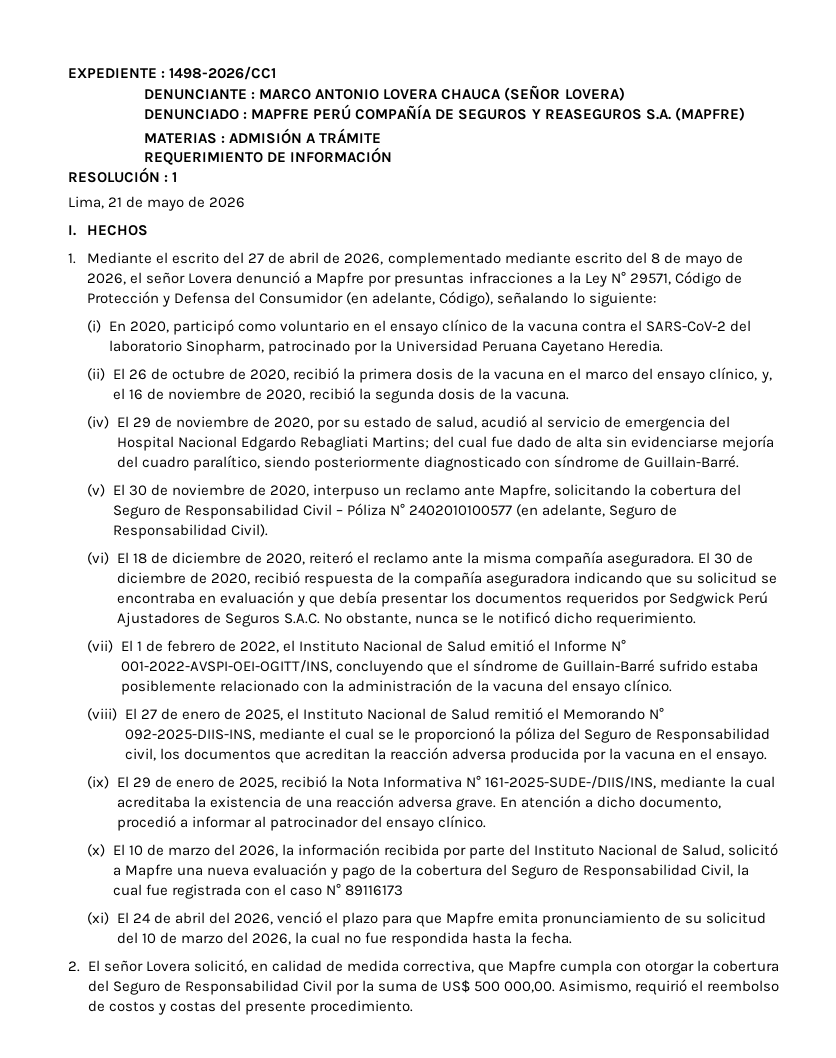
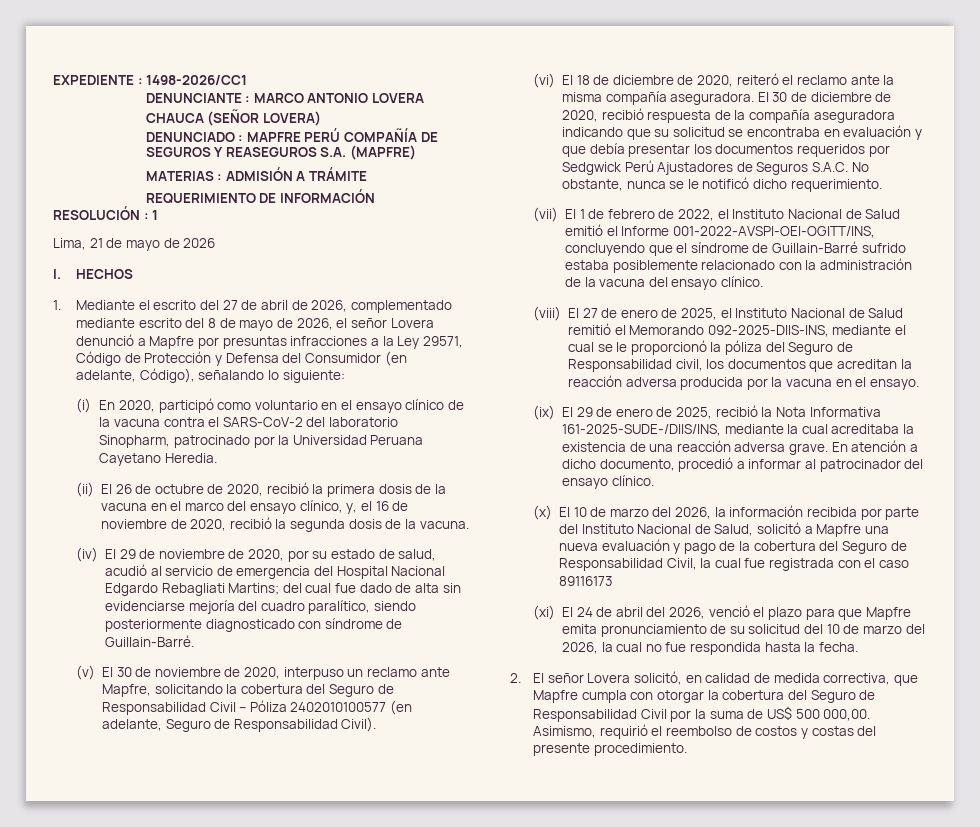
[610,271,626,283] N° -> (420, 342) none
[389,503,405,515] N° -> (287, 706) none
[611,639,627,651] N° -> (670, 231) none
[649,707,665,719] N° -> (705, 330) none
[466,775,482,787] N° -> (881, 412) none
[325,883,341,895] N° -> (910, 564) none

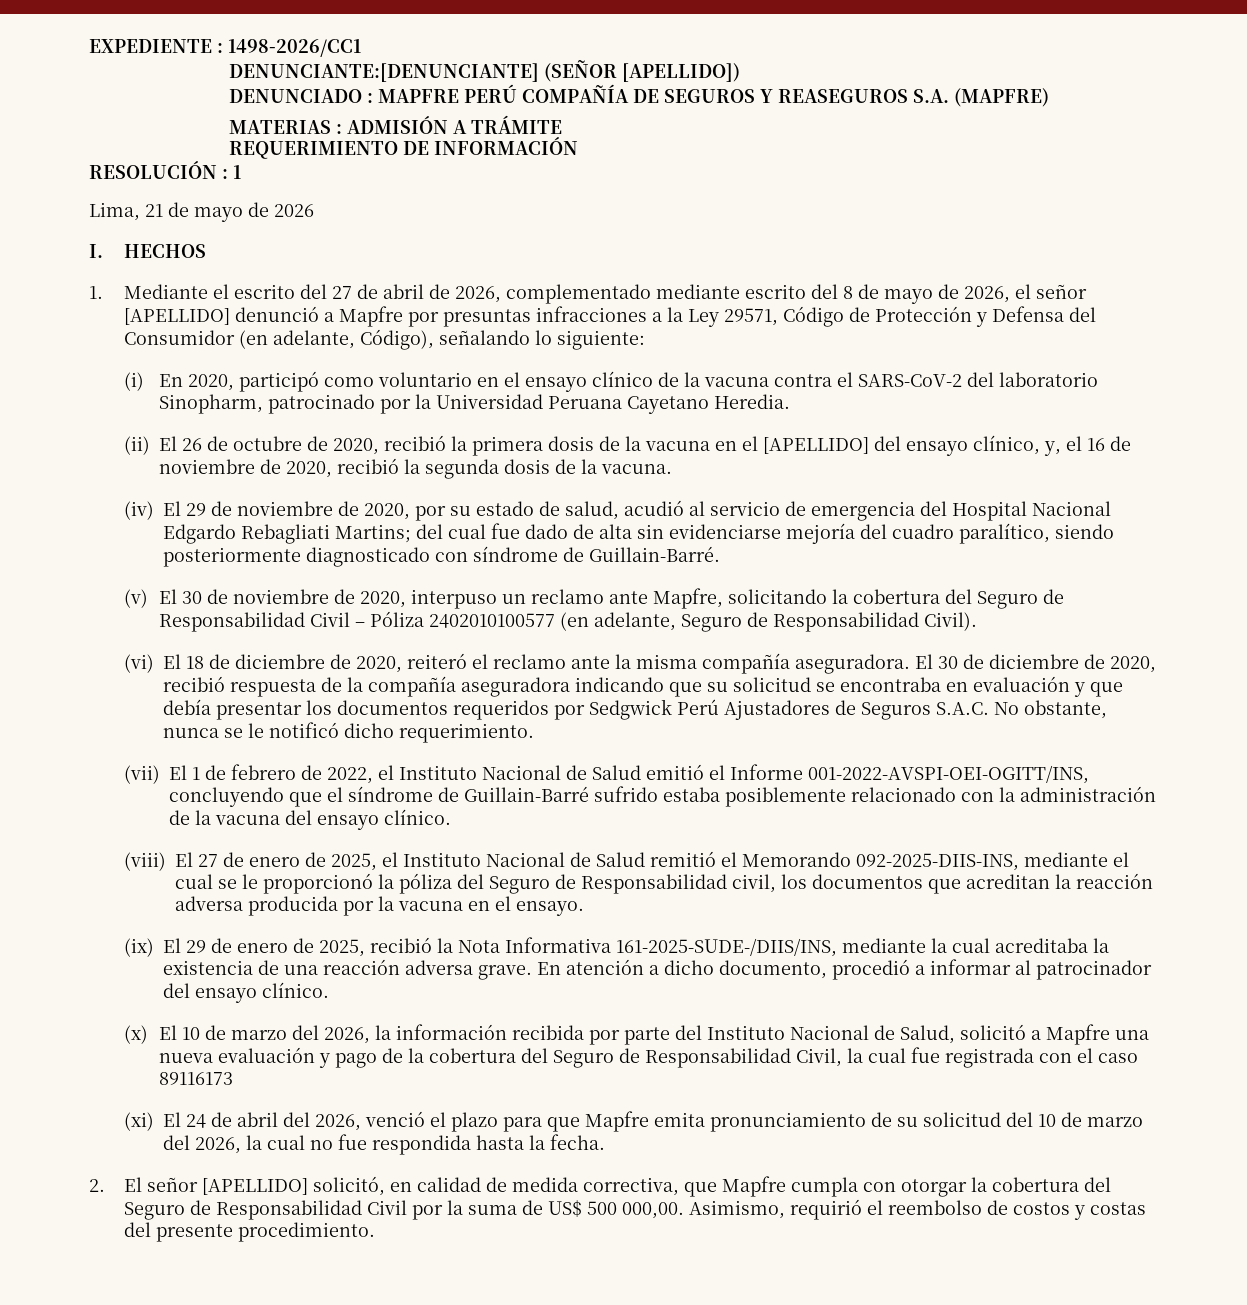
[145,93,425,103] [145,109,321,126] DENUNCIANTE : MARCO ANTONIO LOVERA CHAUCA (SEÑOR LOVERA) -> [228,60,740,82] DENUNCIANTE:[DENUNCIANTE] (SEÑOR [APELLIDO])
[390,318,434,328] Lovera -> [123,308,230,325] [APELLIDO]
[184,502,224,511] marco -> [762,437,869,454] [APELLIDO]
[587,673,631,683] Lovera -> [201,1178,308,1195] [APELLIDO]

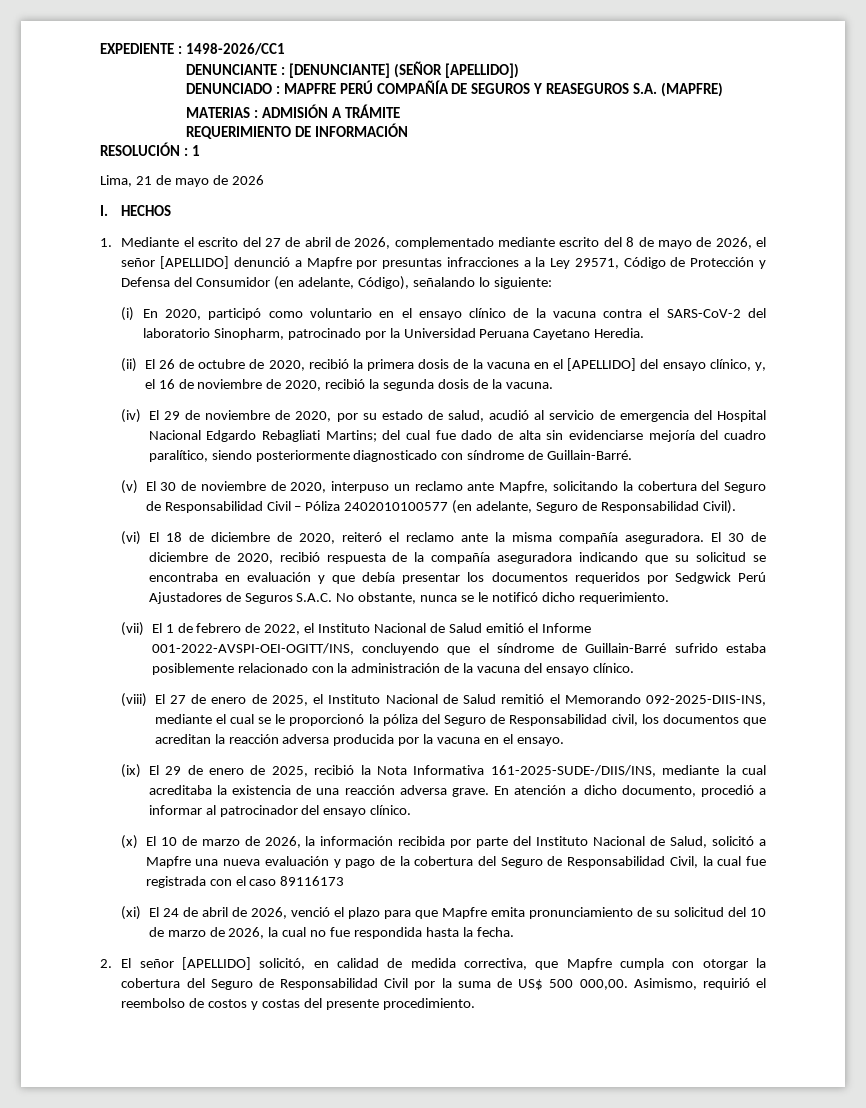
[228,63,539,82] DENUNCIANTE:[DENUNCIANTE] -> [185,63,390,78] DENUNCIANTE : [DENUNCIANTE]
[291,1025,319,1040] del -> [244,836,260,846] de
[282,1112,310,1127] del -> [231,907,247,917] de
[162,1135,190,1150] del -> [209,927,225,937] de

